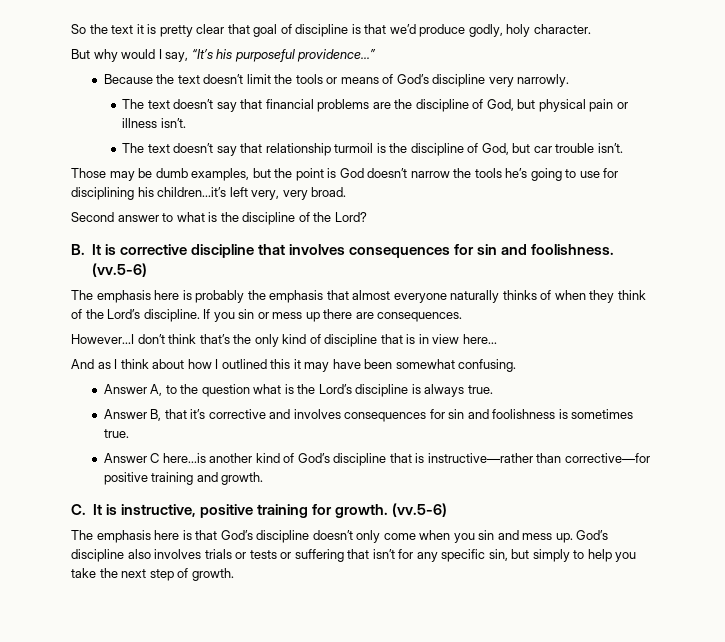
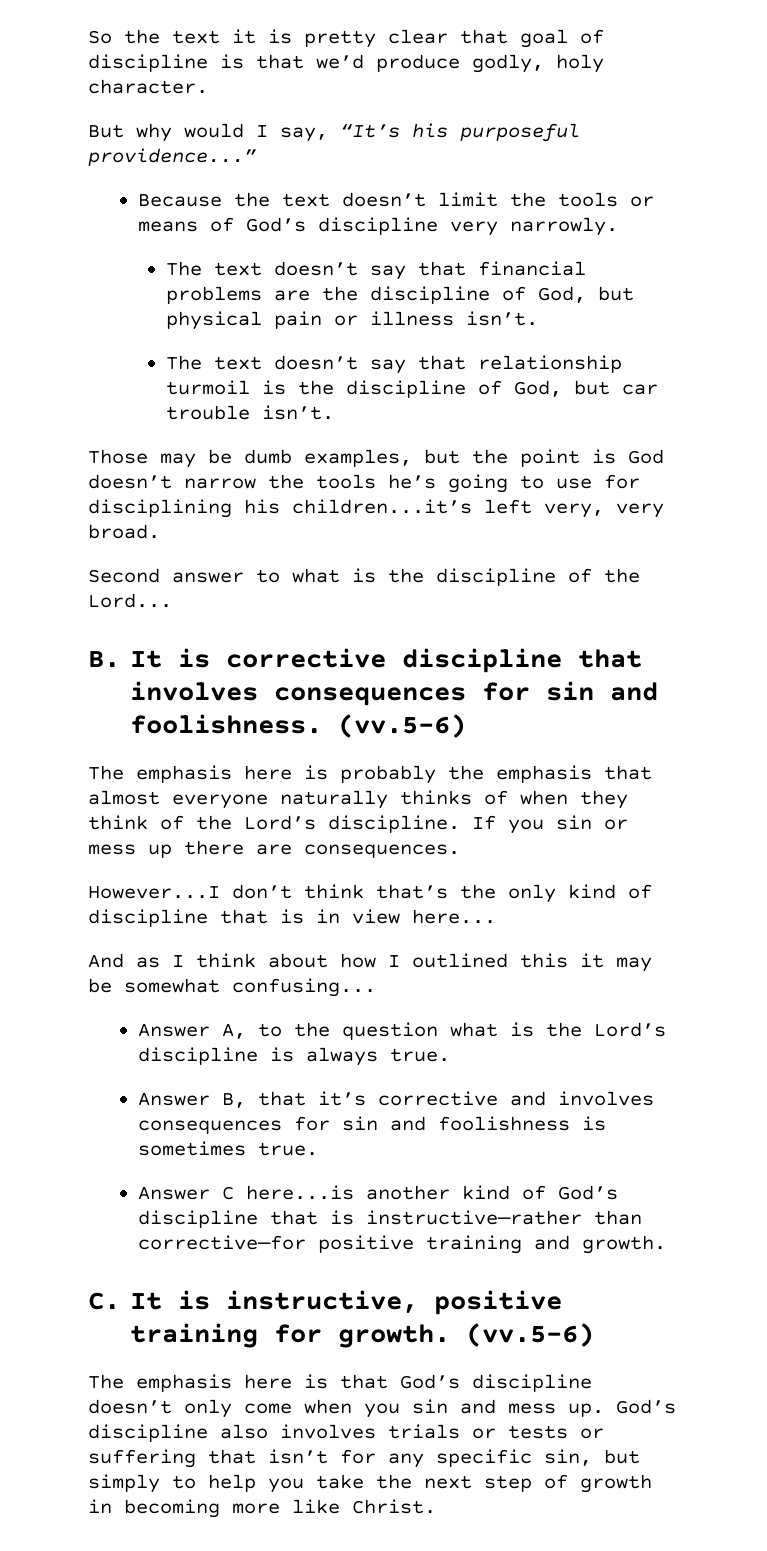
[334,212,367,222] Lord? -> [88,593,172,608] Lord...
[332,359,517,372] have been somewhat confusing. -> [88,978,376,997] be somewhat confusing...
[191,568,234,581] growth. -> [580,1474,652,1493] [88,1499,436,1518] growth in becoming more like Christ.

